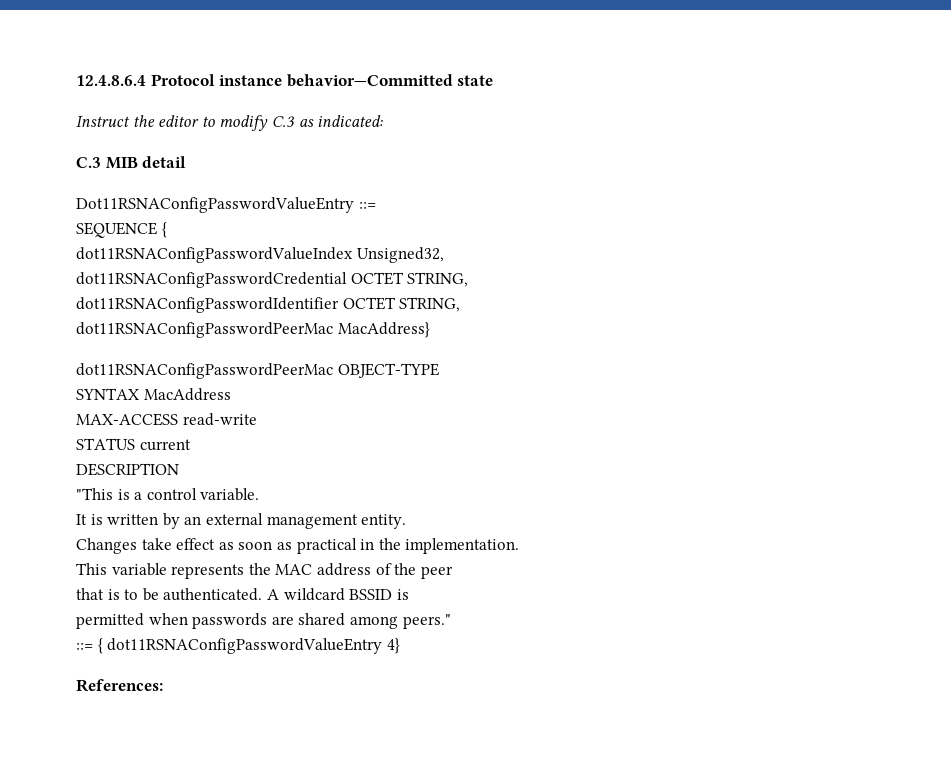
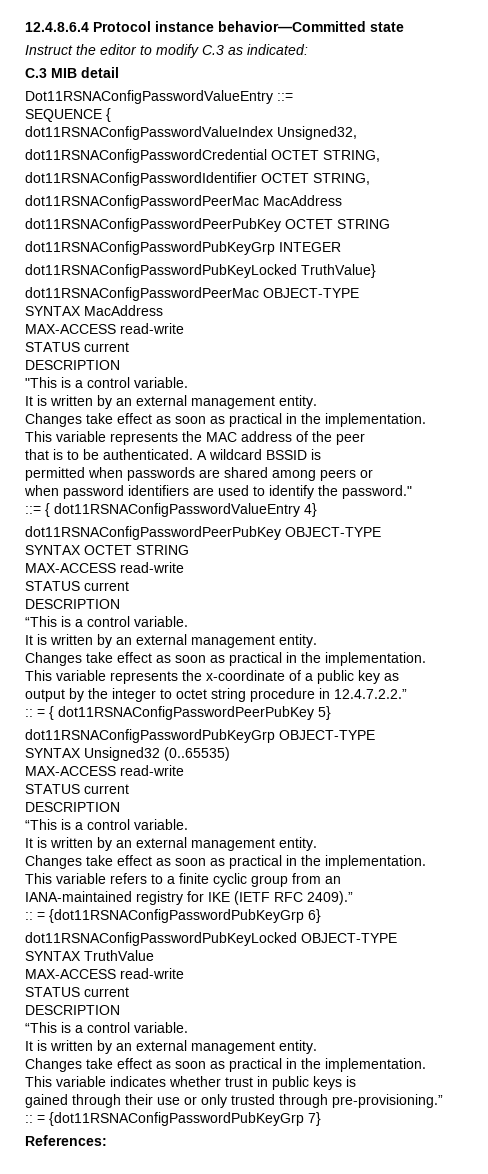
[337,322,430,338] MacAddress} -> [263,195,342,206] [25,218,390,232] [25,241,341,255] [25,264,376,278] MacAddress // dot11RSNAConfigPasswordPeerPubKey OCTET STRING // dot11RSNAConfigPasswordPubKeyGrp INTEGER // dot11RSNAConfigPasswordPubKeyLocked TruthValue}
[402,614,451,629] [76,638,400,654] peers." // ::= { dot11RSNAConfigPasswordValueEntry 4} -> [320,469,373,481] [24,485,412,499] [25,503,317,517] [25,526,381,540] [25,545,189,555] [25,562,184,573] [25,581,129,591] [25,599,120,609] [25,616,188,627] [25,634,317,648] [25,652,426,666] [25,670,399,684] [25,688,407,702] [25,706,331,720] [25,729,375,743] [25,747,230,761] [25,765,184,776] [25,784,129,794] [25,802,120,812] [25,819,188,830] [25,837,317,851] [25,855,426,869] [25,873,341,887] [25,891,353,905] [25,909,321,923] [25,932,397,946] [25,950,154,961] [25,968,184,979] [25,987,129,997] [25,1005,120,1015] [25,1022,188,1033] [25,1040,317,1054] [25,1058,426,1072] [25,1076,356,1090] [25,1094,443,1108] [25,1112,321,1126] peers or // when password identifiers are used to identify the password." // ::= { dot11RSNAConfigPasswordValueEntry 4} // dot11RSNAConfigPasswordPeerPubKey OBJECT-TYPE // SYNTAX OCTET STRING // MAX-ACCESS read-write // STATUS current // DESCRIPTION // “This is a control variable. // It is written by an external management entity. // Changes take effect as soon as practical in the implementation. // This variable represents the x-coordinate of a public key as // output by the integer to octet string procedure in 12.4.7.2.2.” // :: = { dot11RSNAConfigPasswordPeerPubKey 5} // dot11RSNAConfigPasswordPubKeyGrp OBJECT-TYPE // SYNTAX Unsigned32 (0..65535) // MAX-ACCESS read-write // STATUS current // DESCRIPTION // “This is a control variable. // It is written by an external management entity. // Changes take effect as soon as practical in the implementation. // This variable refers to a finite cyclic group from an // IANA-maintained registry for IKE (IETF RFC 2409).” // :: = {dot11RSNAConfigPasswordPubKeyGrp 6} // dot11RSNAConfigPasswordPubKeyLocked OBJECT-TYPE // SYNTAX TruthValue // MAX-ACCESS read-write // STATUS current // DESCRIPTION // “This is a control variable. // It is written by an external management entity. // Changes take effect as soon as practical in the implementation. // This variable indicates whether trust in public keys is // gained through their use or only trusted through pre-provisioning.” // :: = {dot11RSNAConfigPasswordPubKeyGrp 7}

